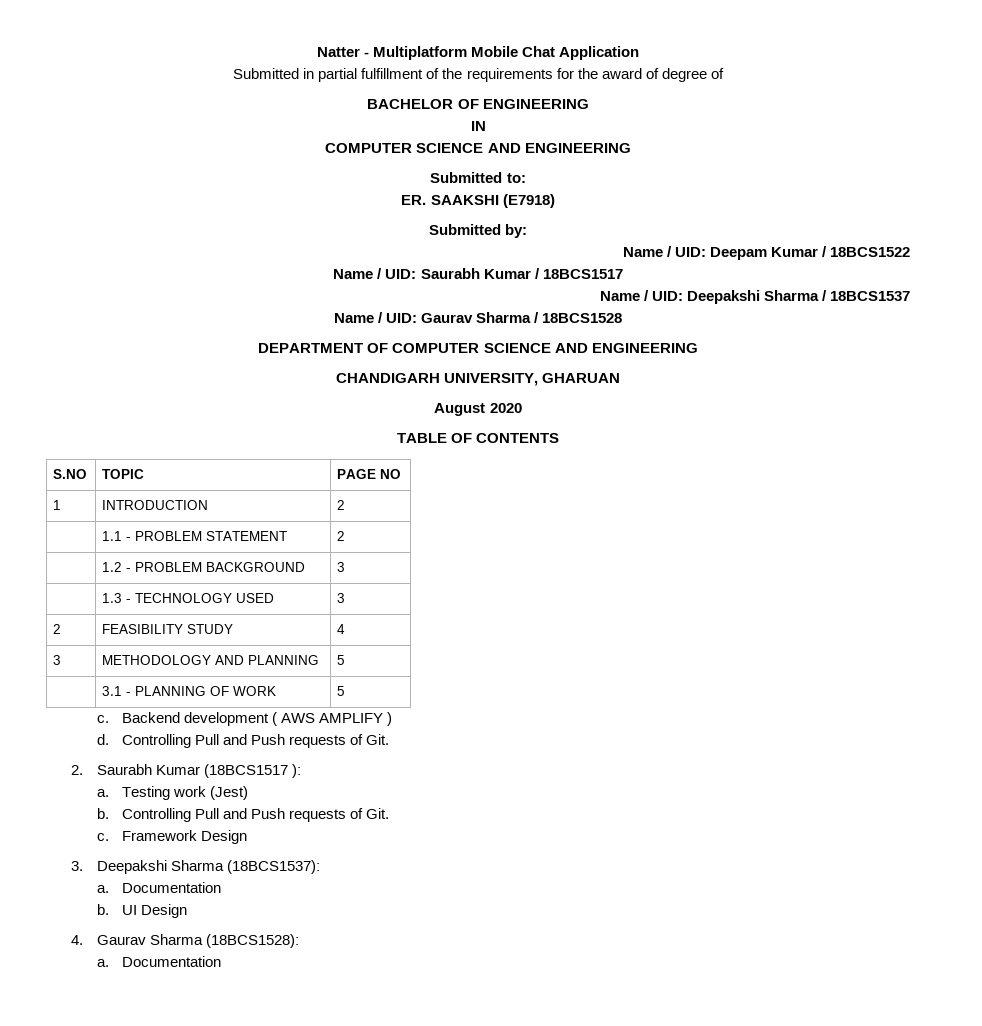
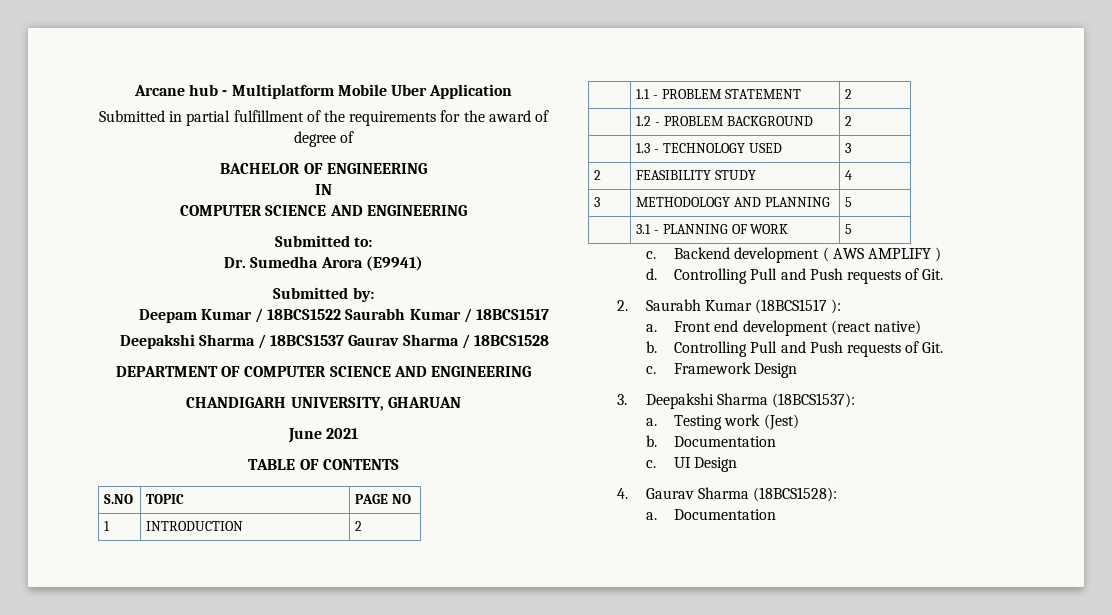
[316,47,360,57] Natter -> [133,84,219,96] Arcane hub
[522,46,556,57] Chat -> [390,84,427,96] Uber
[401,194,555,208] ER. SAAKSHI (E7918) -> [224,256,423,271] Dr. Sumedha Arora (E9941)
[622,246,706,257] Name / UID: -> (374, 294) none
[333,268,417,279] // Name / UID: -> (342, 314) none
[599,290,683,301] Name / UID: -> (549, 314) none
[333,312,417,323] // Name / UID: -> (345, 340) none
[434,403,522,416] August 2020 -> [287,428,359,443] June 2021
[337,562,346,572] 3 -> [845,116,853,126] 2
[121,786,248,800] Testing work (Jest) -> [674,320,921,336] Front end development (react native)
(109, 889) none -> [674,414,799,430] [645,435,657,447] Testing work (Jest) // b.
[96,904,109,915] b. -> [645,460,656,468] c.

